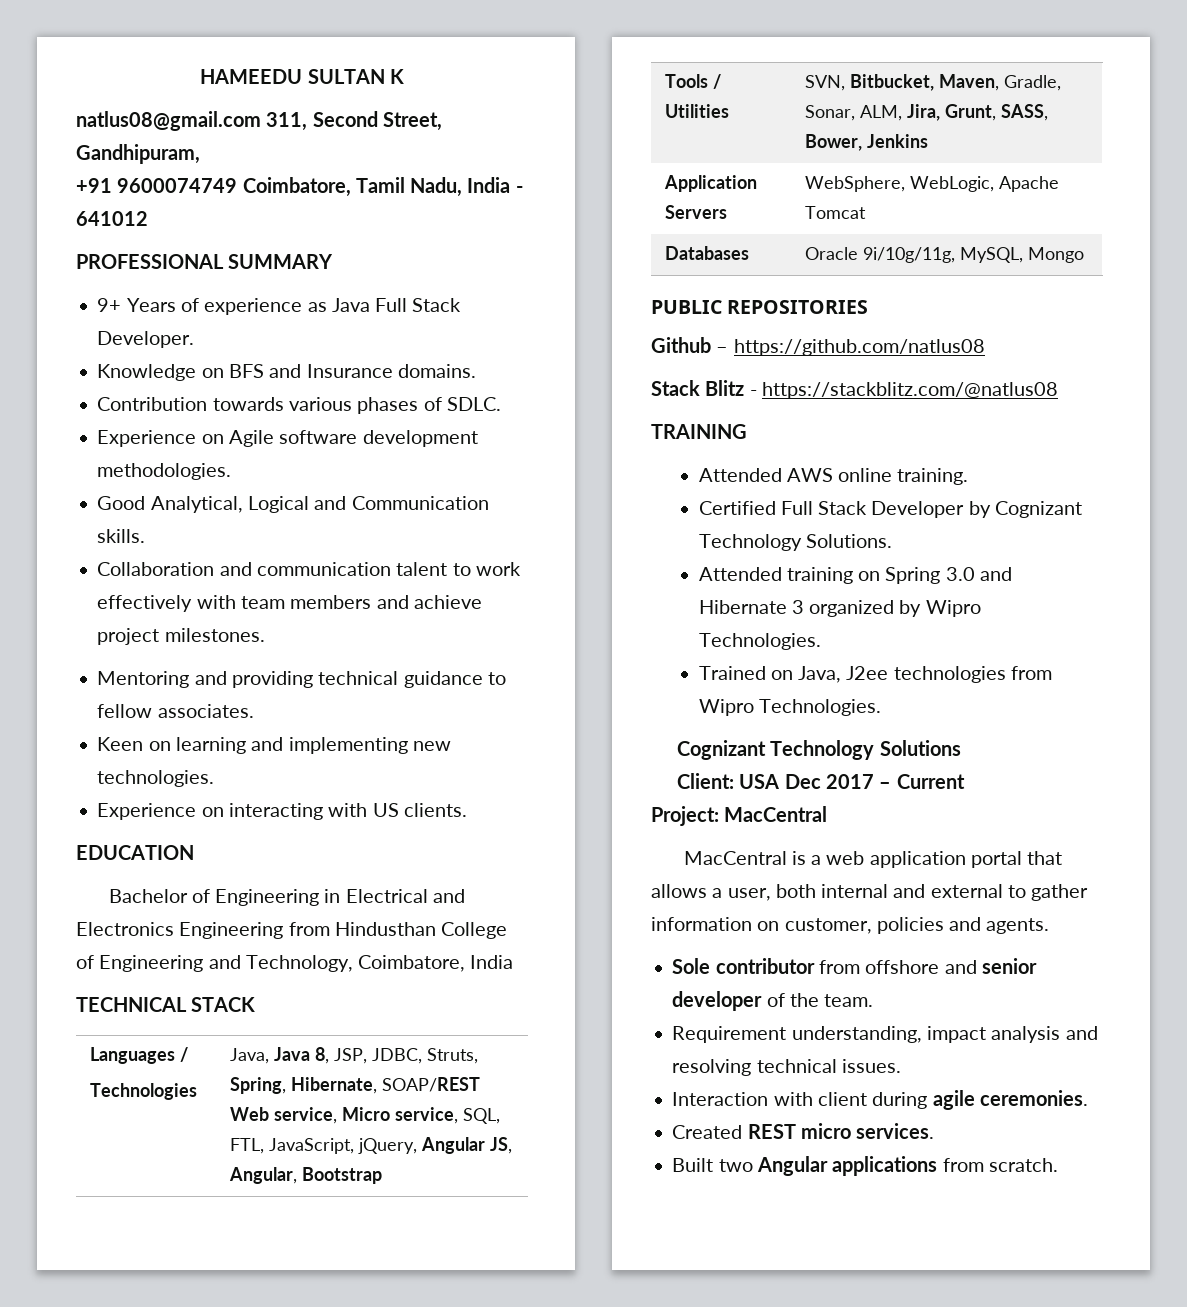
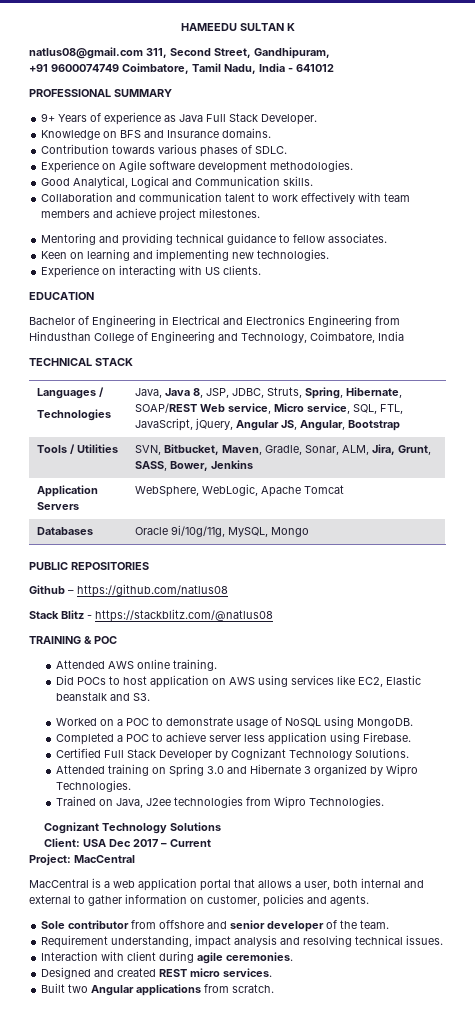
(747, 431) none -> [84,636,117,644] & POC
(969, 476) none -> [56,675,422,688] [56,692,151,701] [56,716,414,728] [56,732,412,745] // Did POCs to host application on AWS using services like EC2, Elastic beanstalk and S3. // Worked on a POC to demonstrate usage of NoSQL using MongoDB. // Completed a POC to achieve server less application using Firebase.
[672,1125,743,1139] Created -> [41,967,157,979] Designed and created

